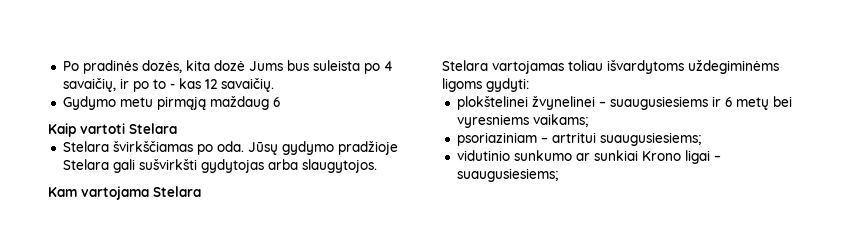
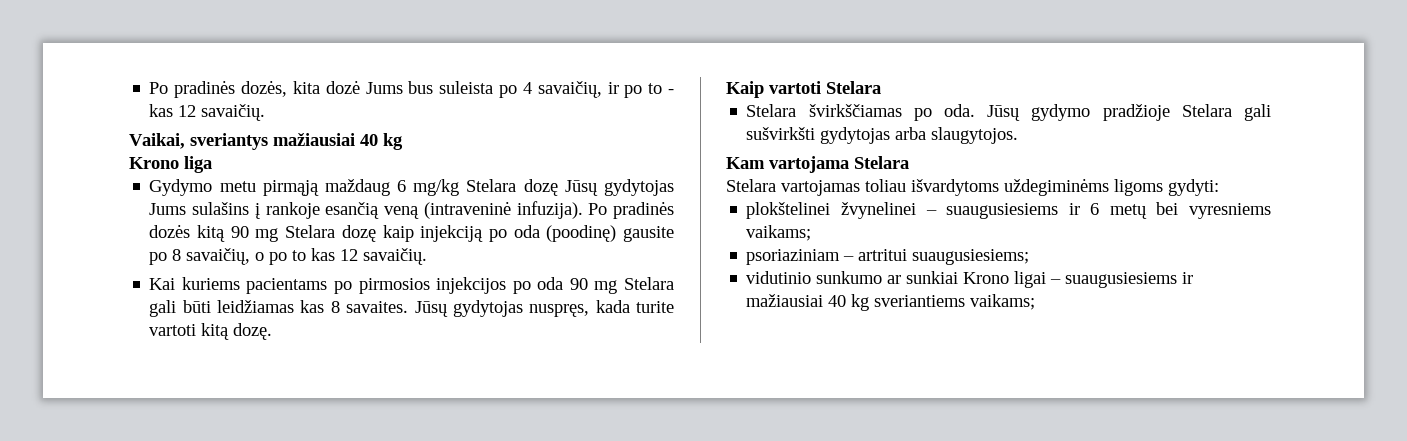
(274, 85) none -> [129,133,403,150] [129,156,212,173] // Vaikai, sveriantys mažiausiai 40 kg // Krono liga
(280, 102) none -> [413,179,674,196] [149,201,674,219] [149,224,674,242] [149,248,428,265] [149,277,674,294] [149,300,674,317] [149,323,273,340] mg/kg Stelara dozę Jūsų gydytojas Jums sulašins į rankoje esančią veną (intraveninė infuzija). Po pradinės dozės kitą 90 mg Stelara dozę kaip injekciją po oda (poodinę) gausite po 8 savaičių, o po to kas 12 savaičių. // Kai kuriems pacientams po pirmosios injekcijos po oda 90 mg Stelara gali būti leidžiamas kas 8 savaites. Jūsų gydytojas nuspręs, kada turite vartoti kitą dozę.
[456,168,558,182] suaugusiesiems; -> [1065,272,1194,288] [746,294,1036,311] suaugusiesiems ir mažiausiai 40 kg sveriantiems vaikams;

